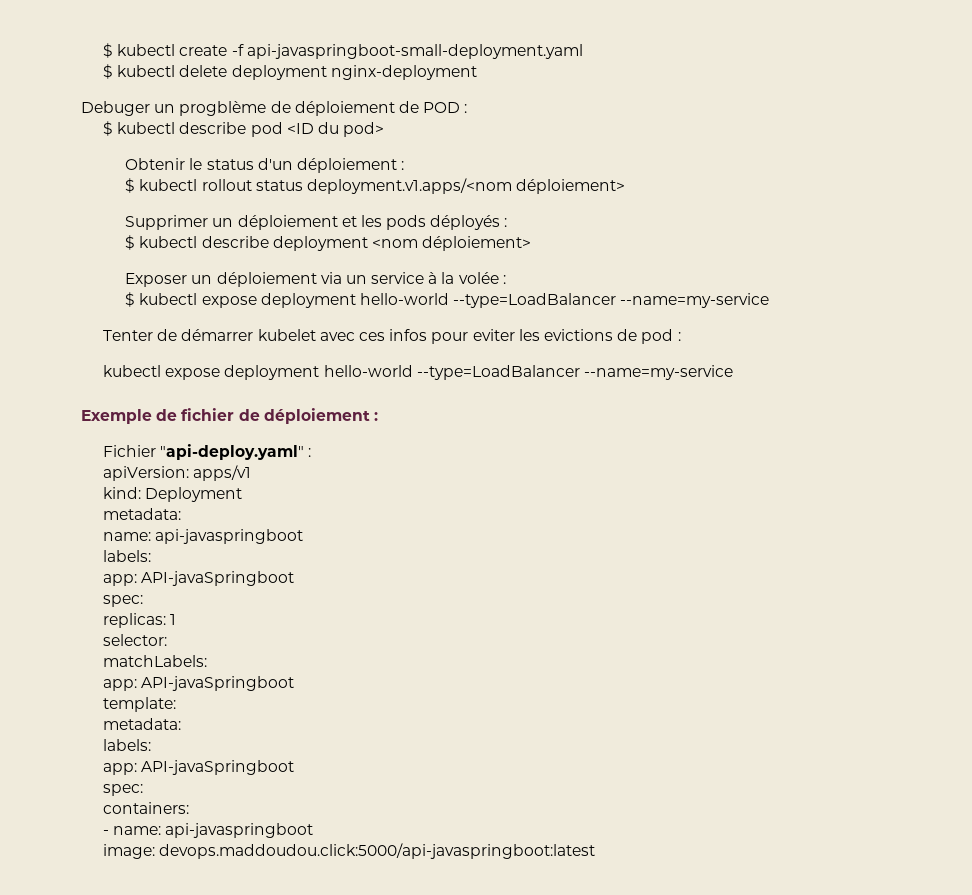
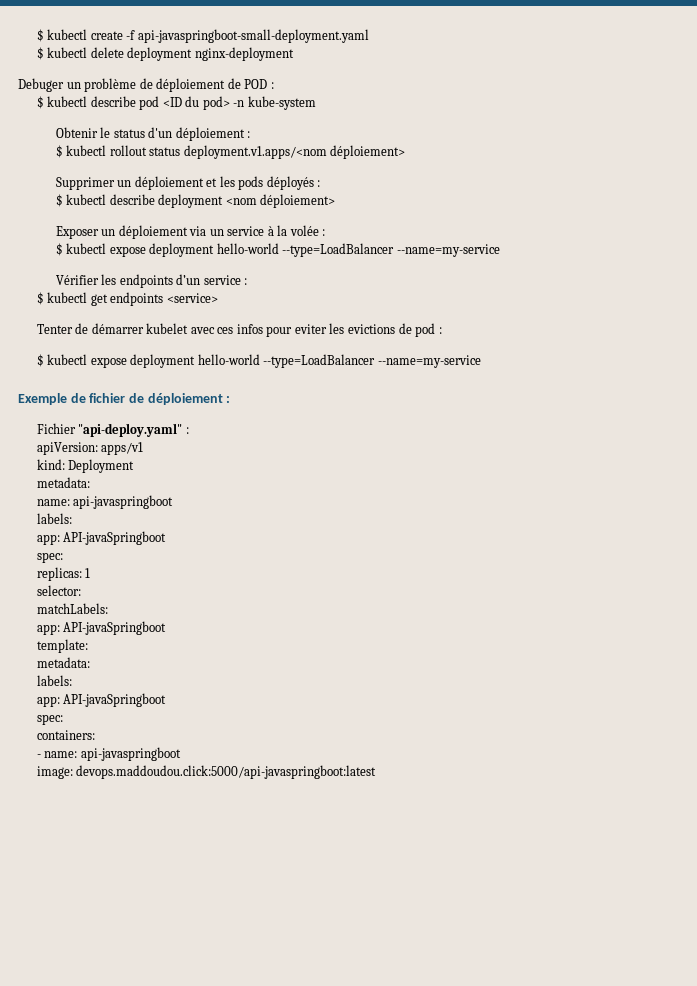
[179,101,267,116] progblème -> [84,78,137,92] problème
(385, 129) none -> [233,96,316,110] -n kube-system
(770, 300) none -> [55,274,248,288] [36,292,218,306] // Vérifier les endpoints d’un service : // $ kubectl get endpoints <service>
(681, 336) none -> [36,354,44,367] $

